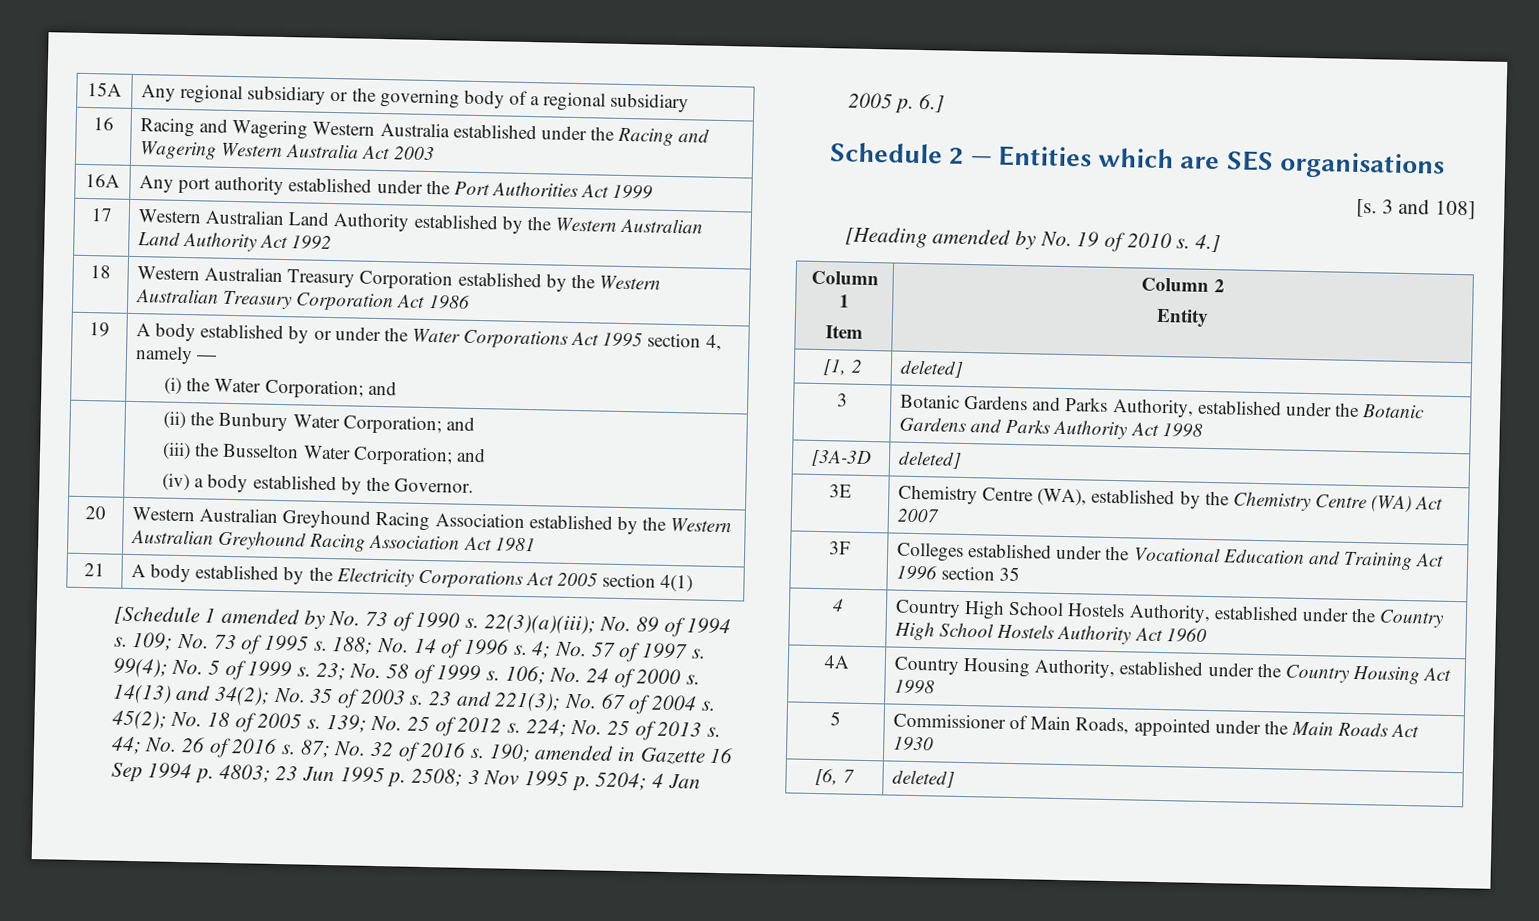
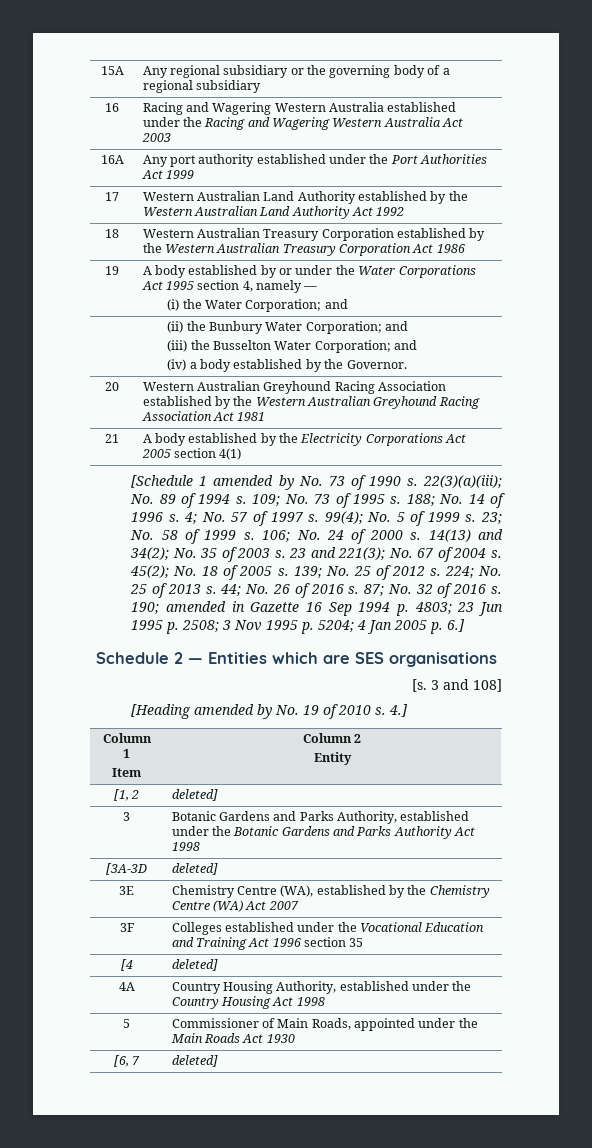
[832,598,844,612] [895,599,1446,628] [894,621,1207,645] 4 | Country High School Hostels Authority, established under the Country High School Hostels Authority Act 1960 -> [120,959,133,971] [171,959,218,971] [4 | deleted]

